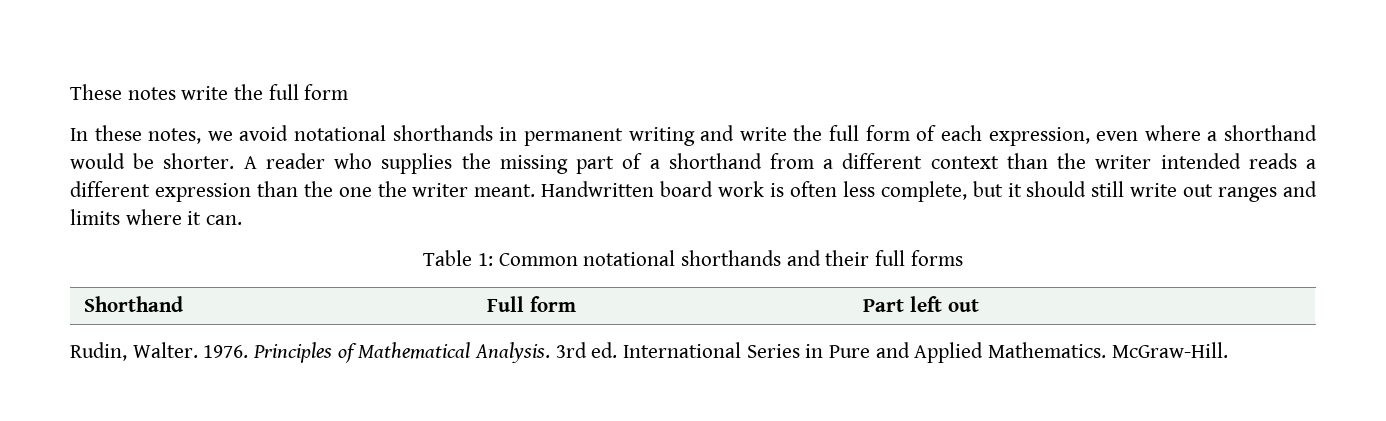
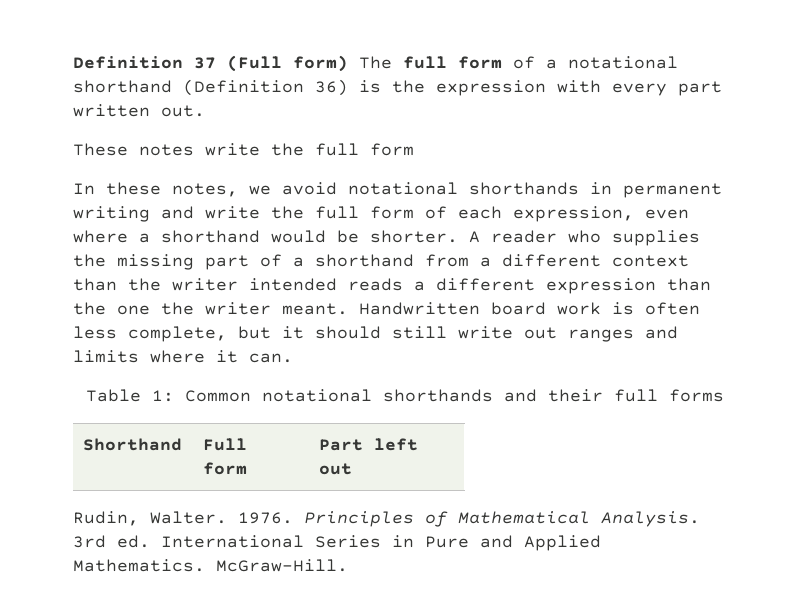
(70, 92) none -> [73,55,678,72] [73,79,722,96] [73,104,205,117] Definition 37 (Full form) The full form of a notational shorthand (Definition 36) is the expression with every part written out. //

